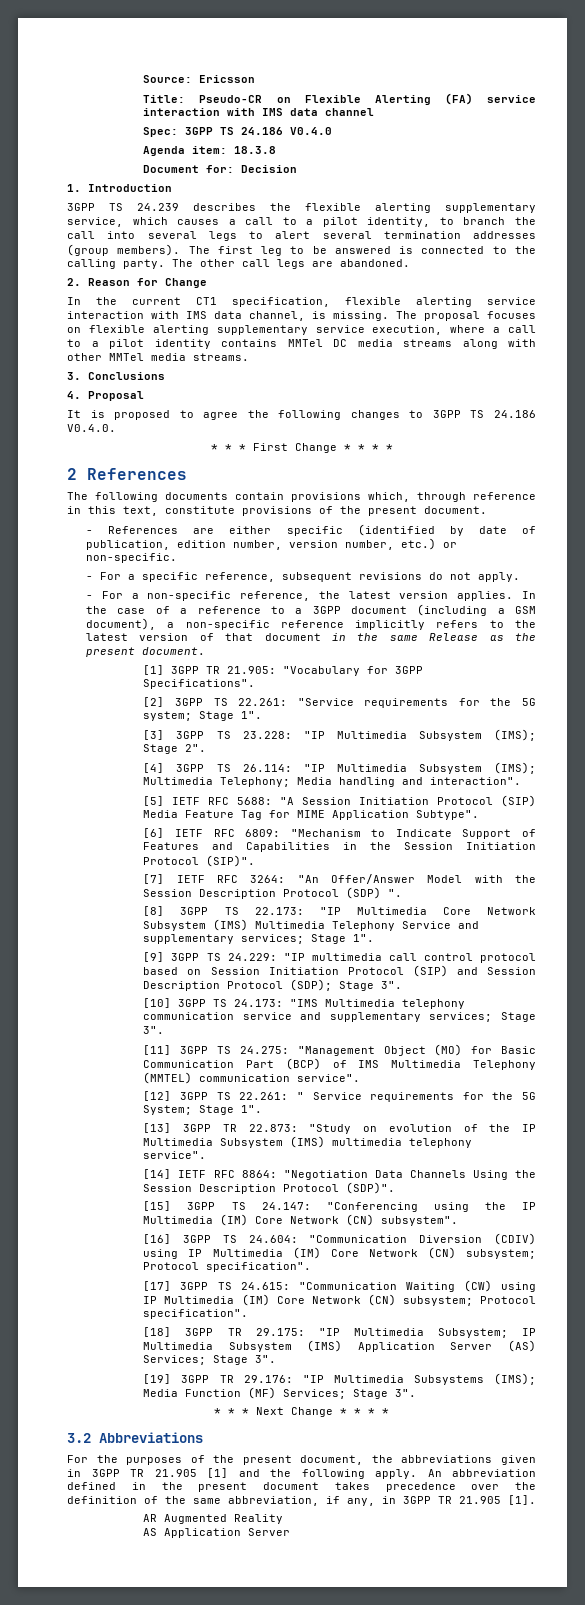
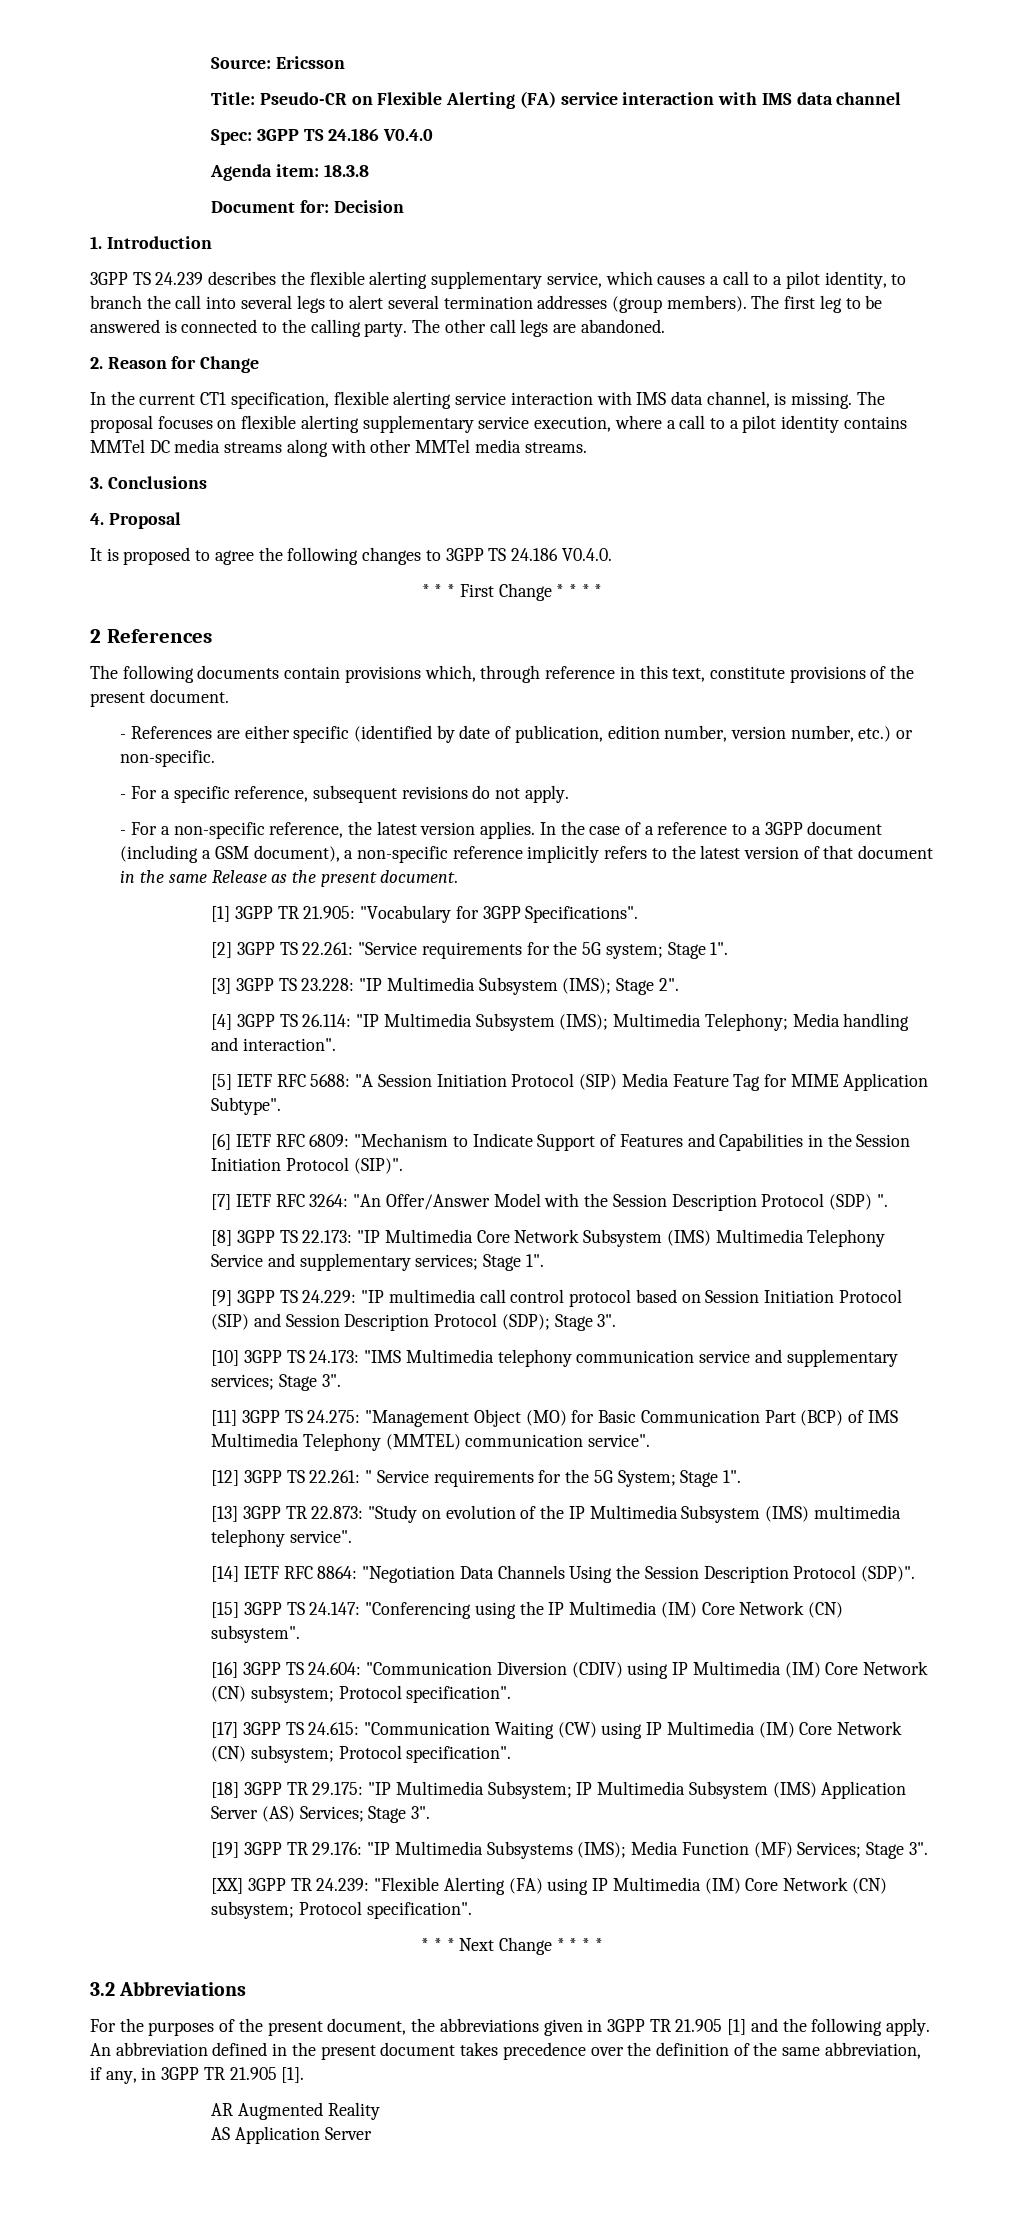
(417, 1393) none -> [211,1877,887,1895] [211,1901,472,1919] // [XX] 3GPP TR 24.239: "Flexible Alerting (FA) using IP Multimedia (IM) Core Network (CN) subsystem; Protocol specification".

